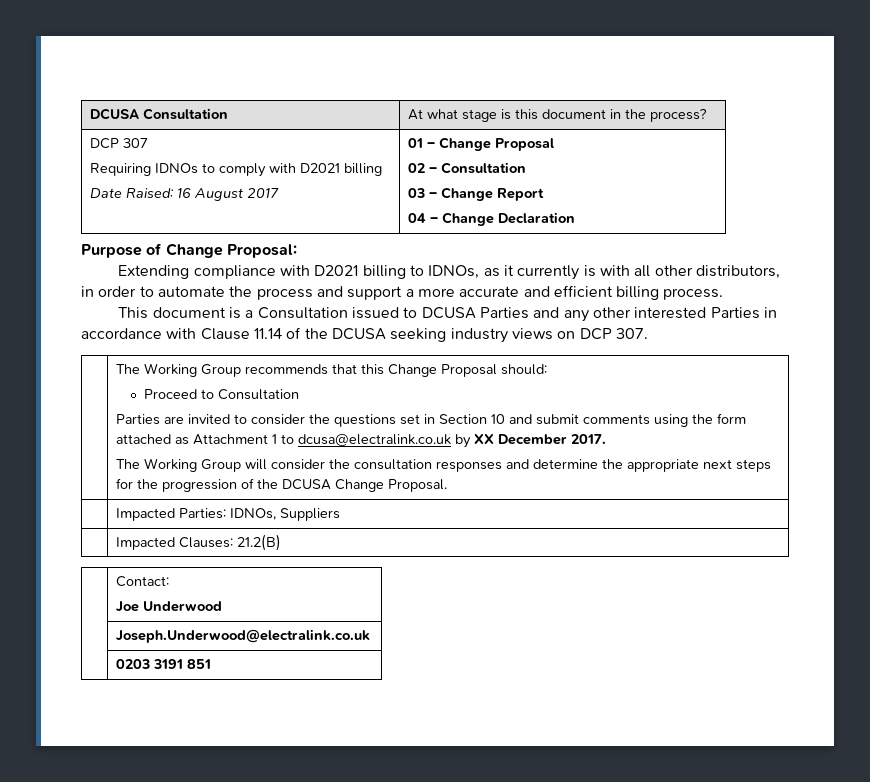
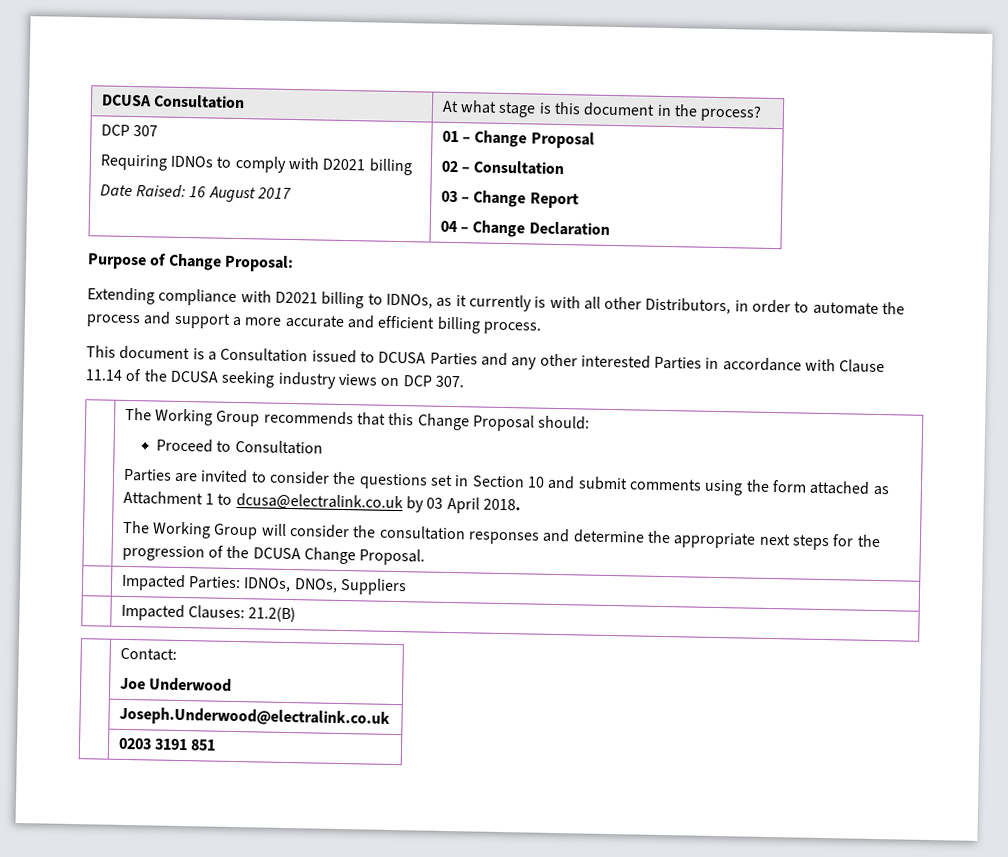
[695,265,780,279] distributors, -> [645,297,732,315] Distributors,
[474,434,607,445] XX December 2017. -> [426,496,522,514] 03 April 2018.
(277, 514) none -> [293,578,338,593] DNOs,

